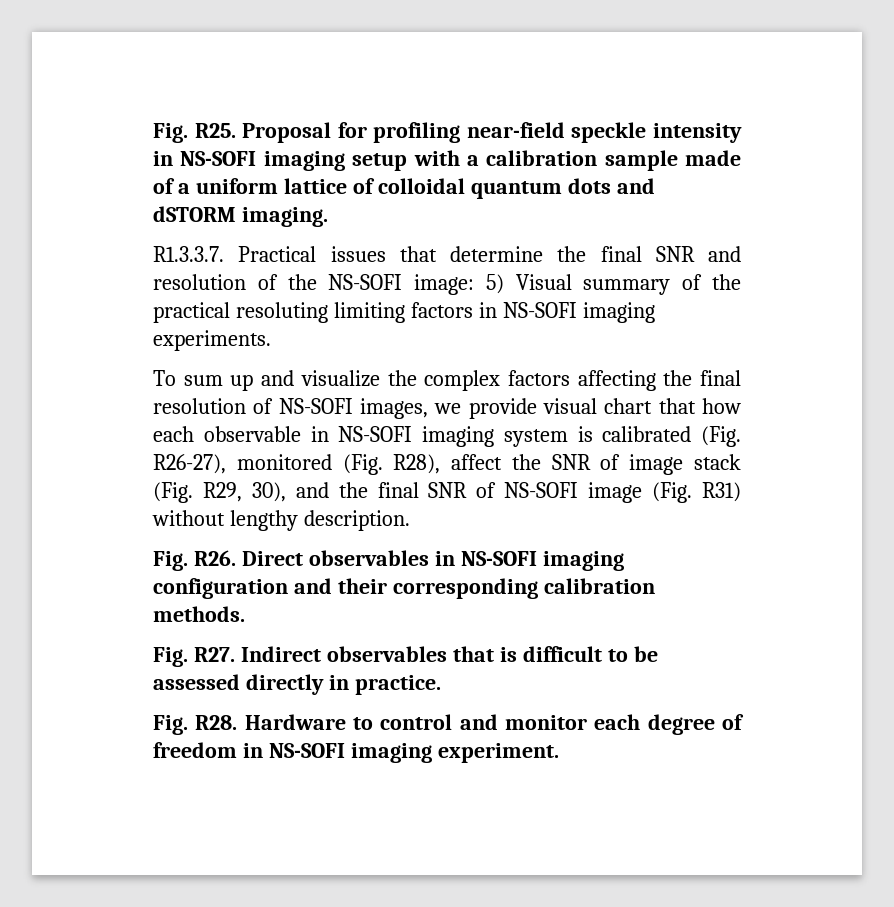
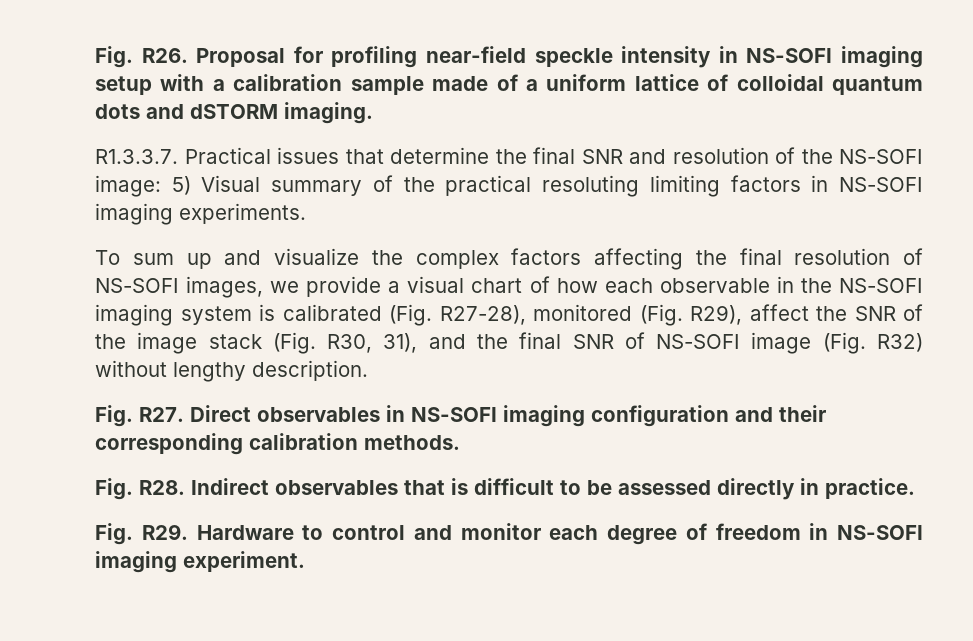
[153,123,236,143] Fig. R25. -> [95,46,188,68] Fig. R26.
(537, 408) none -> [388,281,401,293] a
[658,398,696,414] that -> [529,276,550,293] of
(329, 434) none -> [800,278,832,293] the
[153,454,226,474] R26-27), -> [439,305,526,325] R27-28),
[393,454,441,474] R28), -> [690,305,742,325] R29),
(621, 462) none -> [95,334,126,349] the
[202,482,286,502] R29, 30), -> [327,333,418,353] R30, 31),
[701,482,741,502] R31) -> [877,333,924,352] R32)
[193,550,236,566] R26. -> [139,407,184,422] R27.
[193,647,235,662] R27. -> [139,480,185,495] R28.
[195,715,238,730] R28. -> [141,524,188,540] R29.

